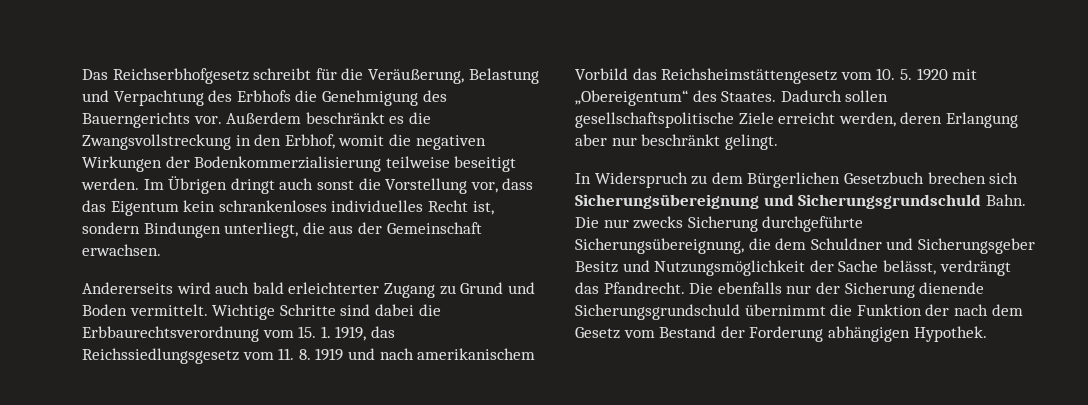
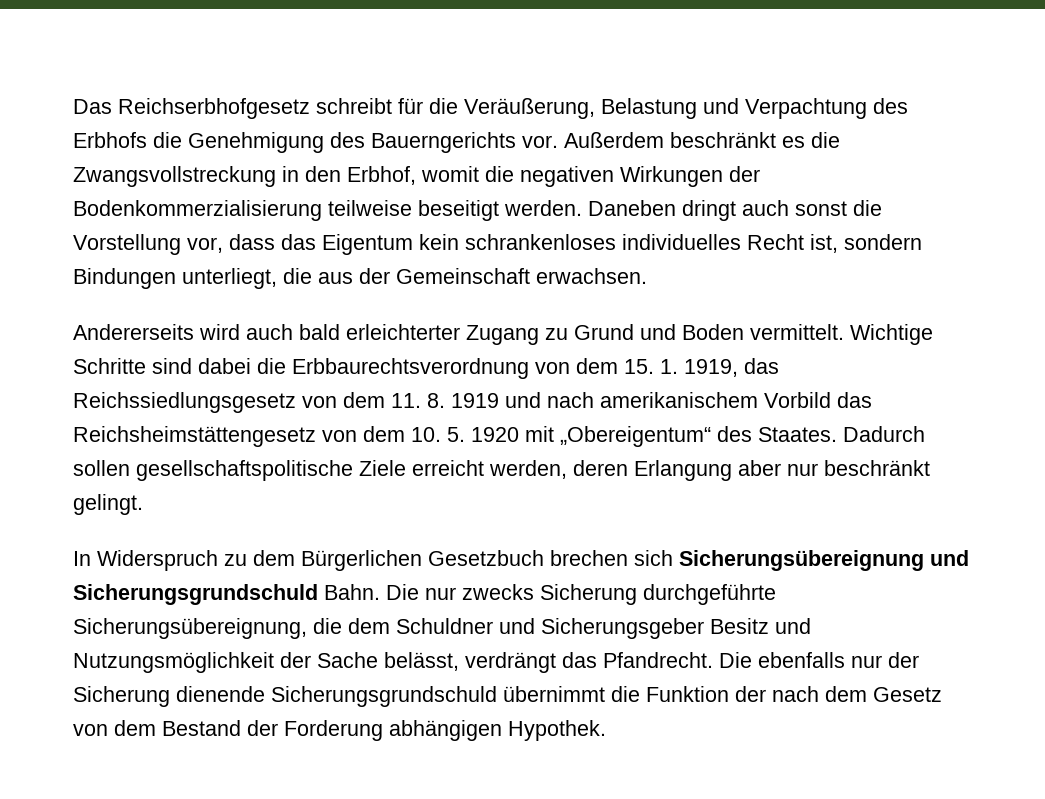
[143,176,228,194] Im Übrigen -> [588,200,676,216] Daneben
[262,330,294,338] vom -> [535,358,618,374] von dem
[242,352,274,360] vom -> [302,392,385,408] von dem
[840,72,872,80] vom -> [322,426,405,442] von dem
[623,330,655,338] vom -> [73,720,156,736] von dem

